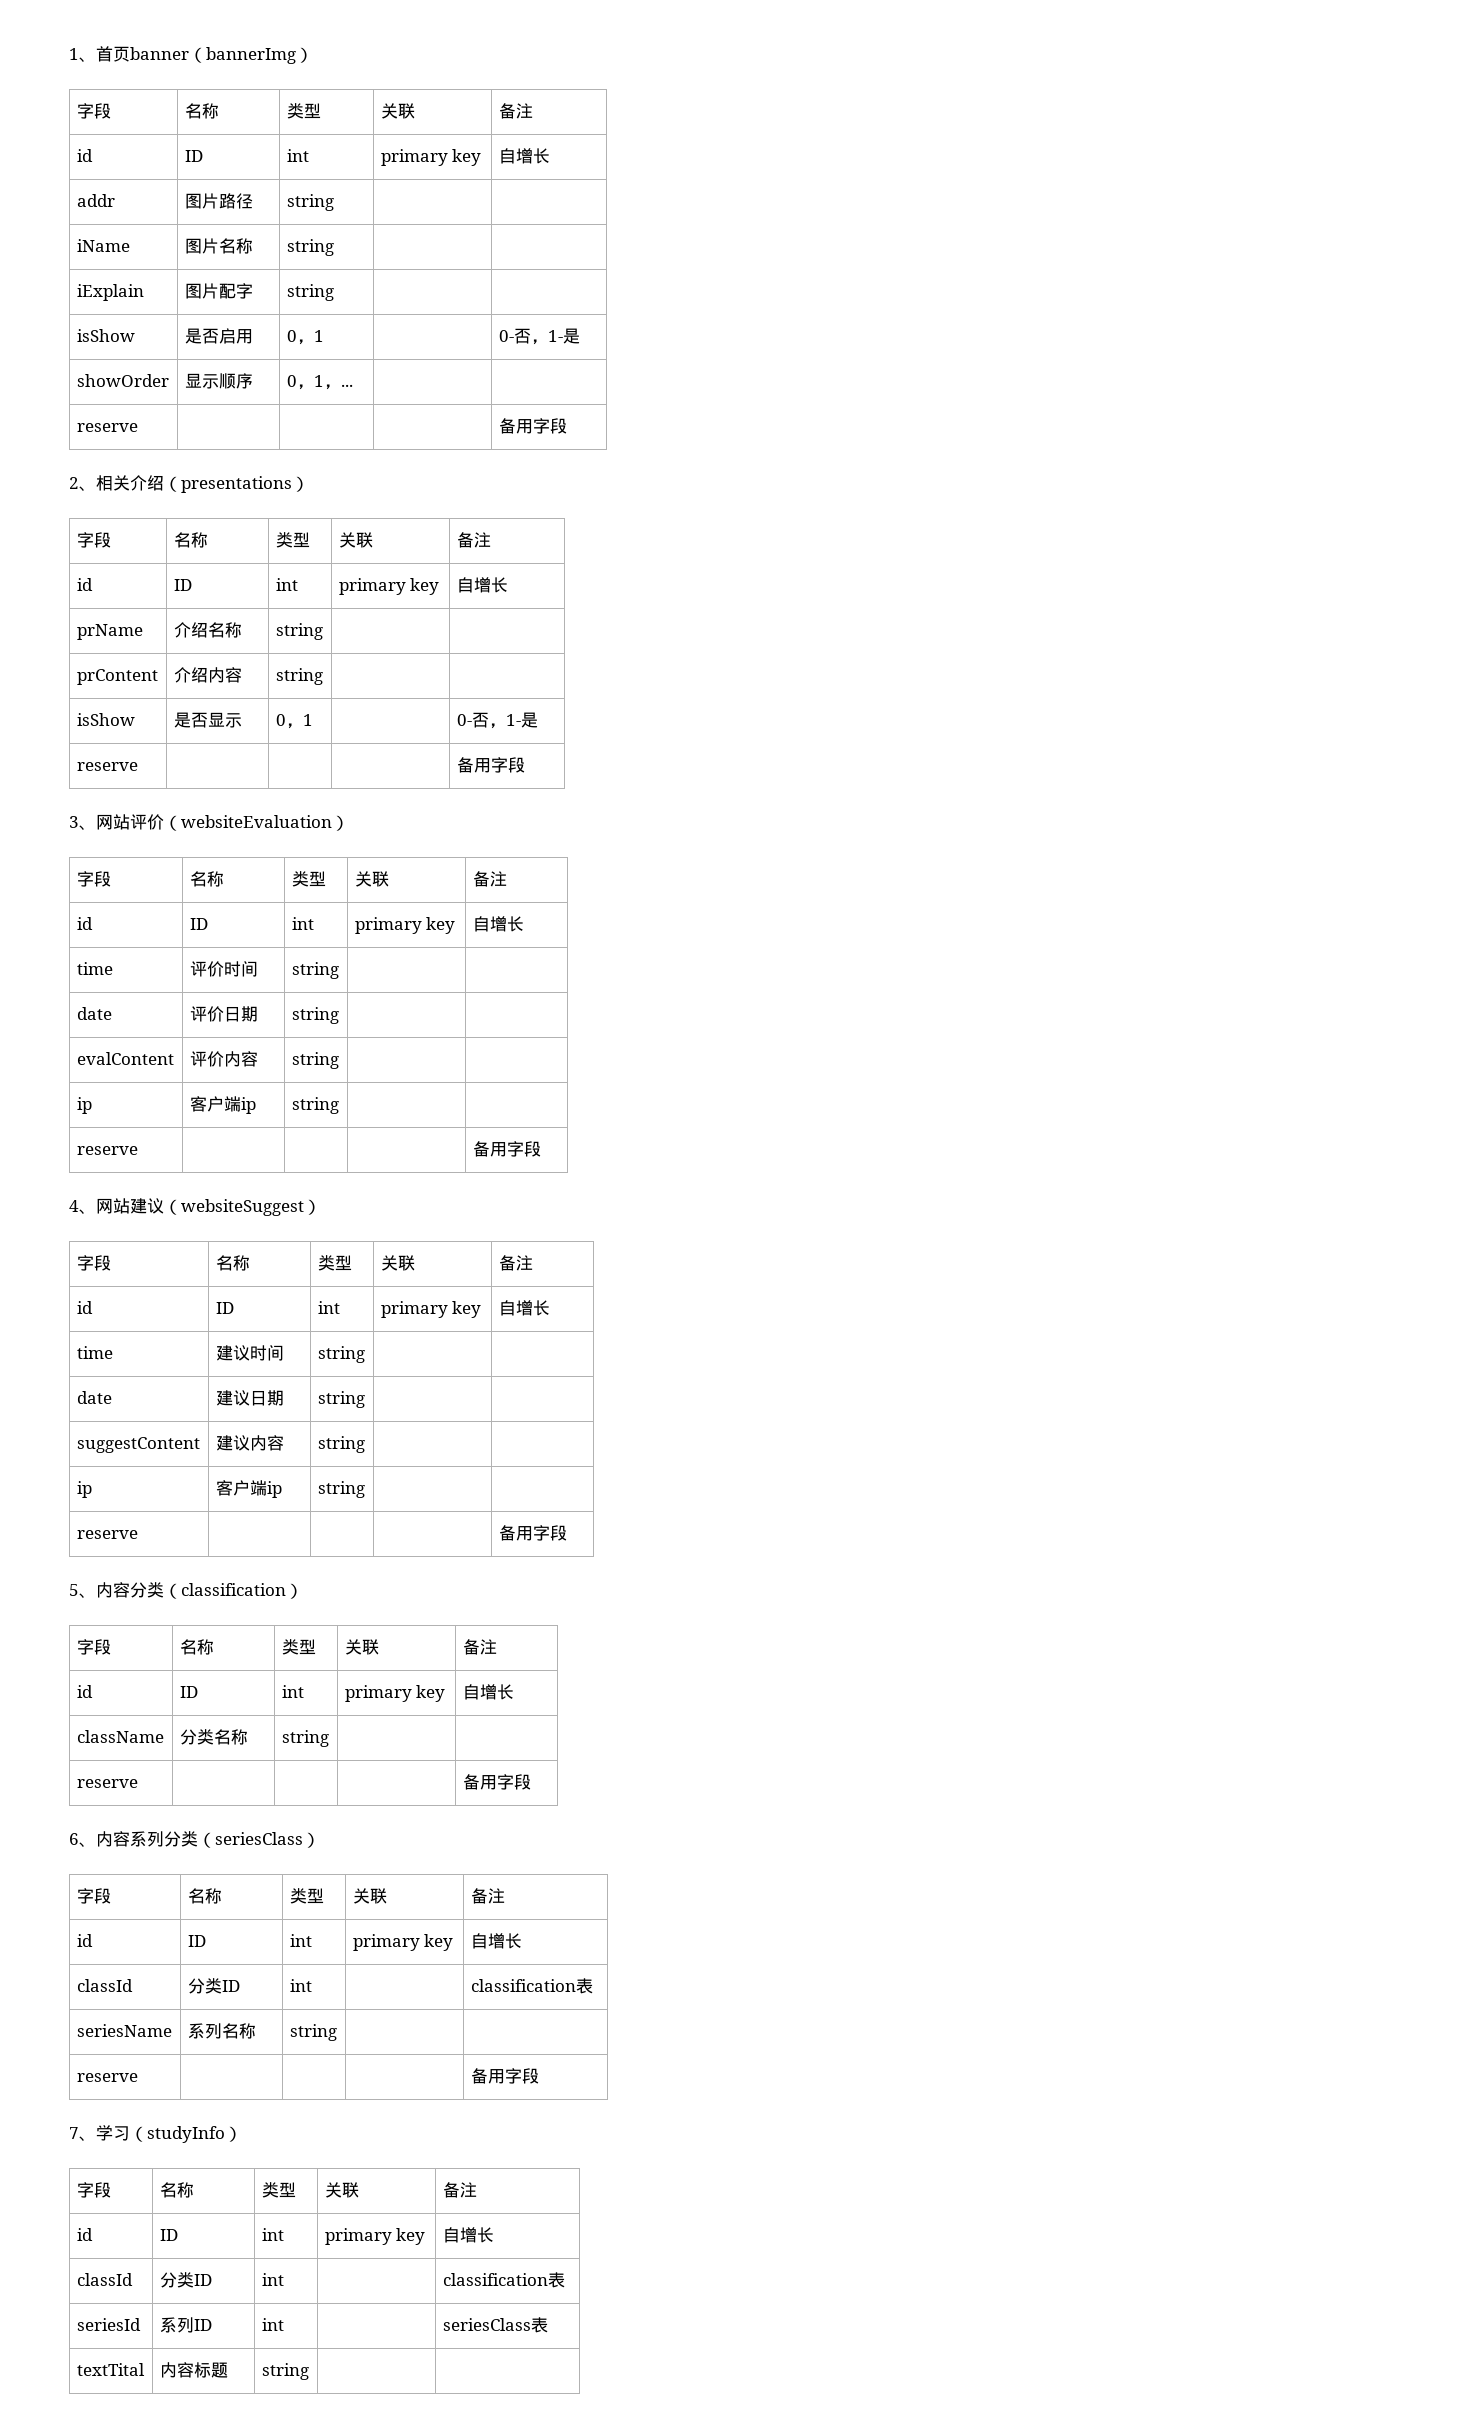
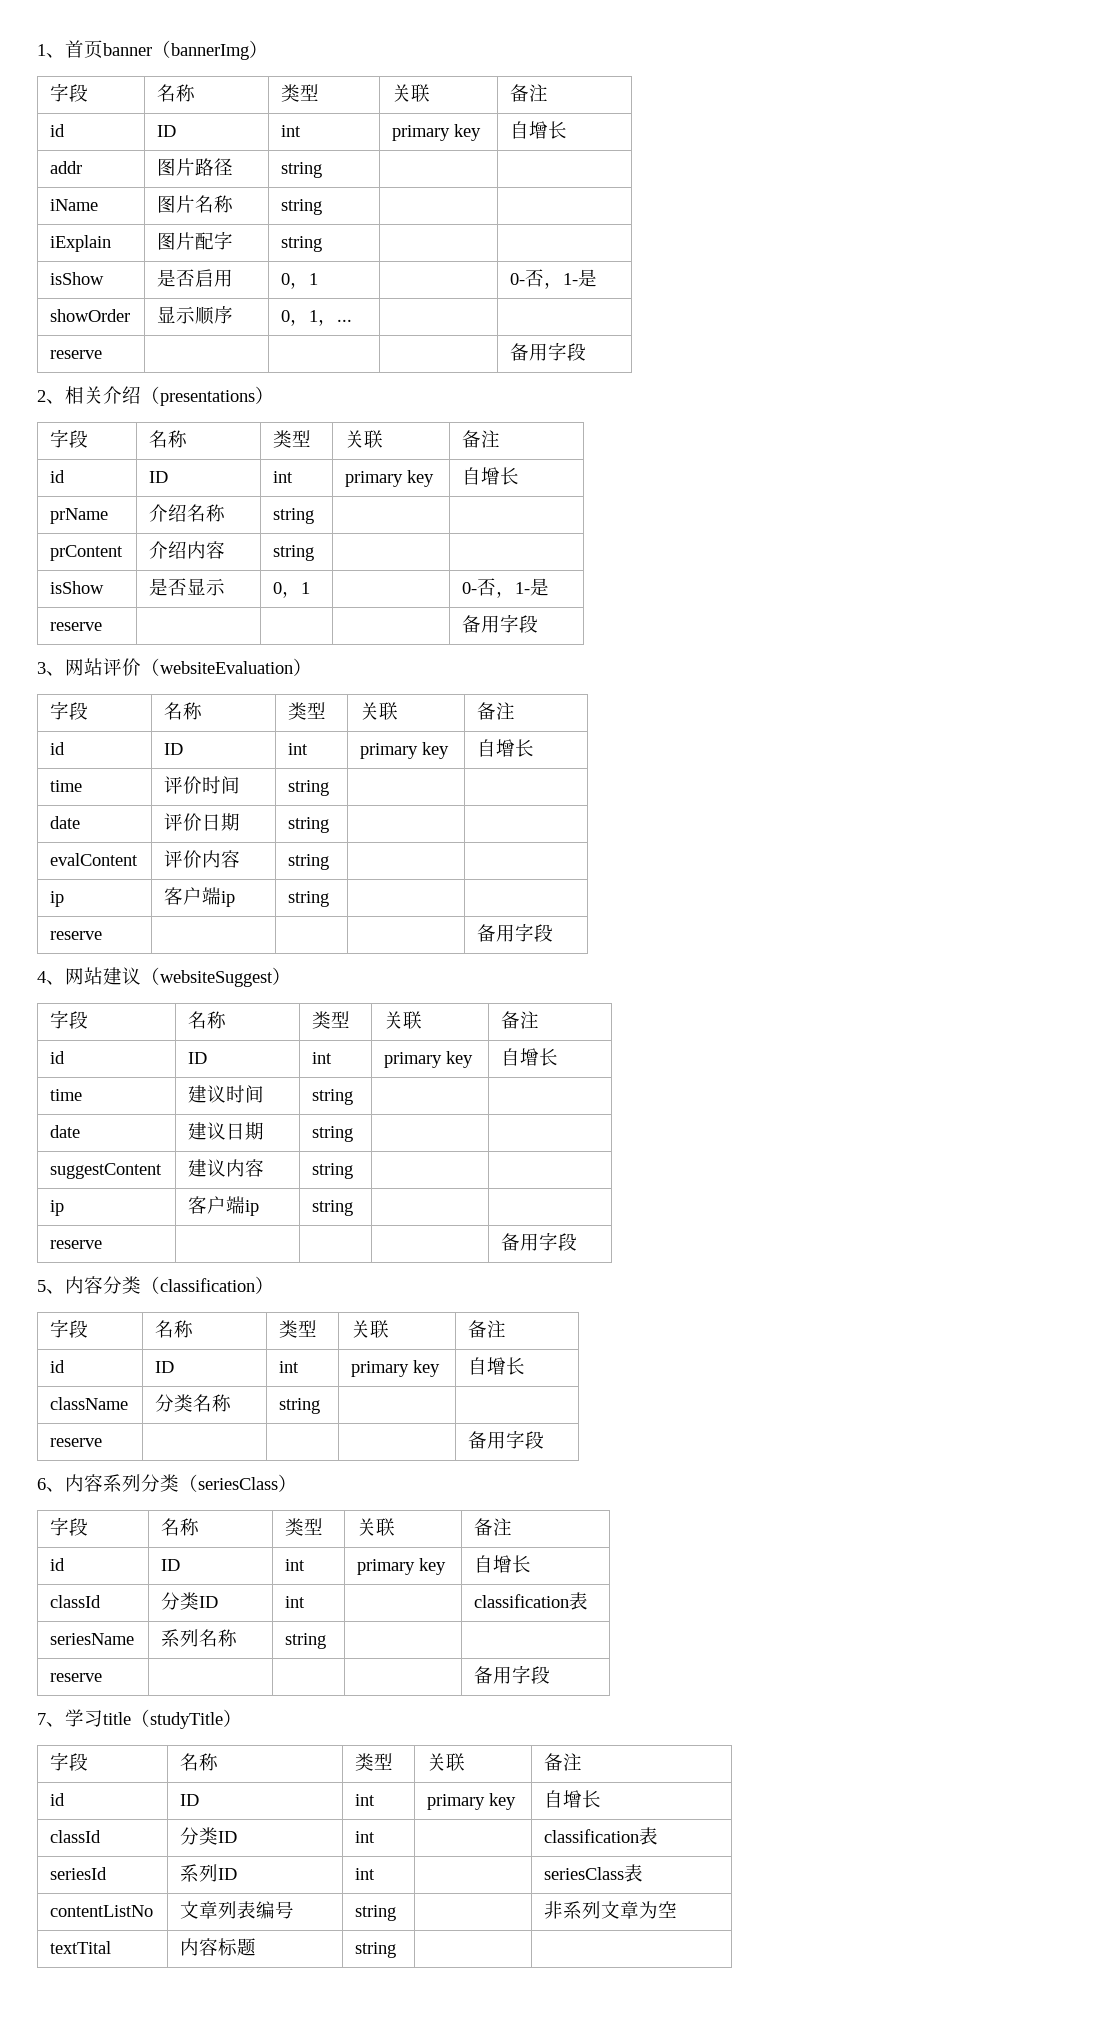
[130,2126,225,2143] （studyInfo -> [103,1709,223,1729] title（studyTitle
(548, 2325) none -> [50,1905,154,1917] [180,1901,295,1919] [355,1905,397,1921] [544,1901,678,1919] // contentListNo | 文章列表编号 | string | | 非系列文章为空

